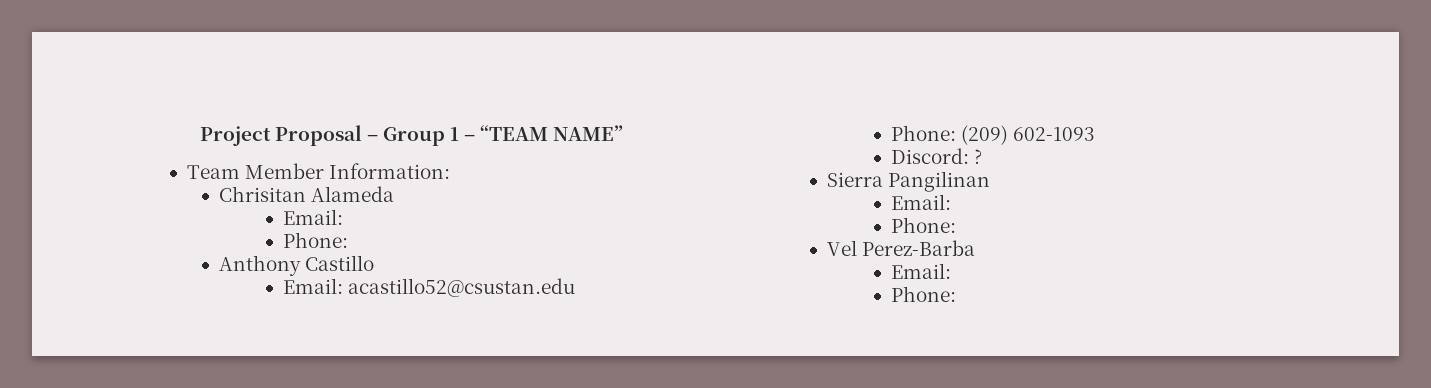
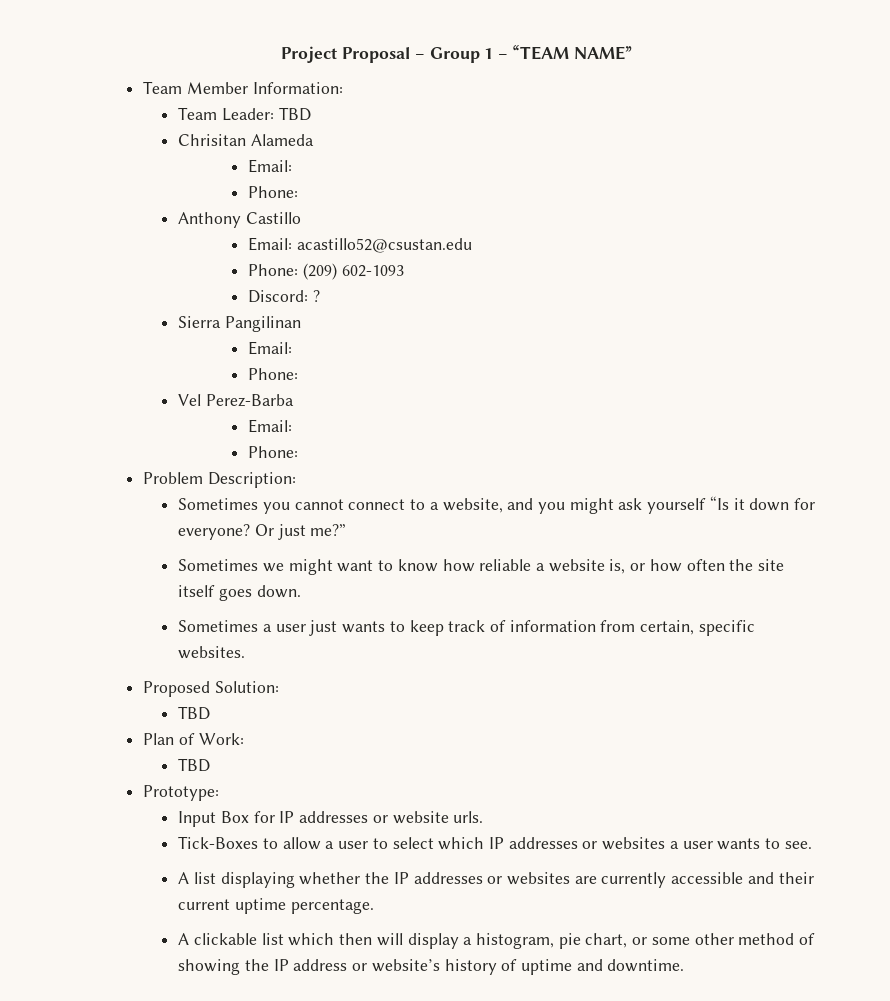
(451, 171) none -> [178,107,311,121] // Team Leader: TBD
(957, 294) none -> [143,472,296,488] [178,496,816,514] [178,524,347,540] [178,559,785,575] [178,585,301,601] [178,620,755,636] [178,646,246,659] [143,681,279,697] [178,706,211,720] [143,733,244,745] [178,758,211,772] [143,785,220,801] [178,811,484,827] [178,836,812,850] [178,872,814,888] [178,898,374,914] [178,933,816,949] [178,959,685,975] // Problem Description: // Sometimes you cannot connect to a website, and you might ask yourself “Is it down for everyone? Or just me?” // Sometimes we might want to know how reliable a website is, or how often the site itself goes down. // Sometimes a user just wants to keep track of information from certain, specific websites. // Proposed Solution: // TBD // Plan of Work: // TBD // Prototype: // Input Box for IP addresses or website urls. // Tick-Boxes to allow a user to select which IP addresses or websites a user wants to see. // A list displaying whether the IP addresses or websites are currently accessible and their current uptime percentage. // A clickable list which then will display a histogram, pie chart, or some other method of showing the IP address or website’s history of uptime and downtime.

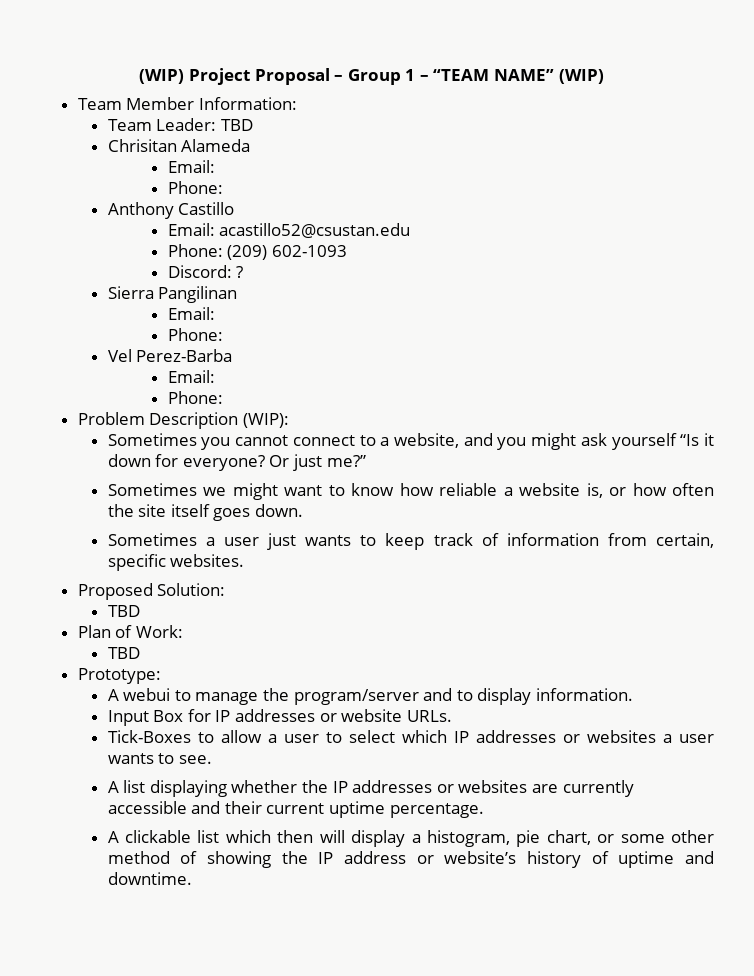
(281, 54) none -> [139,69,185,84] (WIP)
(632, 53) none -> [558,69,604,84] (WIP)
[207,472,296,488] Description: -> [149,412,289,429] Description (WIP):
(220, 793) none -> [107,688,633,705] // A webui to manage the program/server and to display information.
[453,811,484,823] urls. -> [406,710,452,722] URLs.

